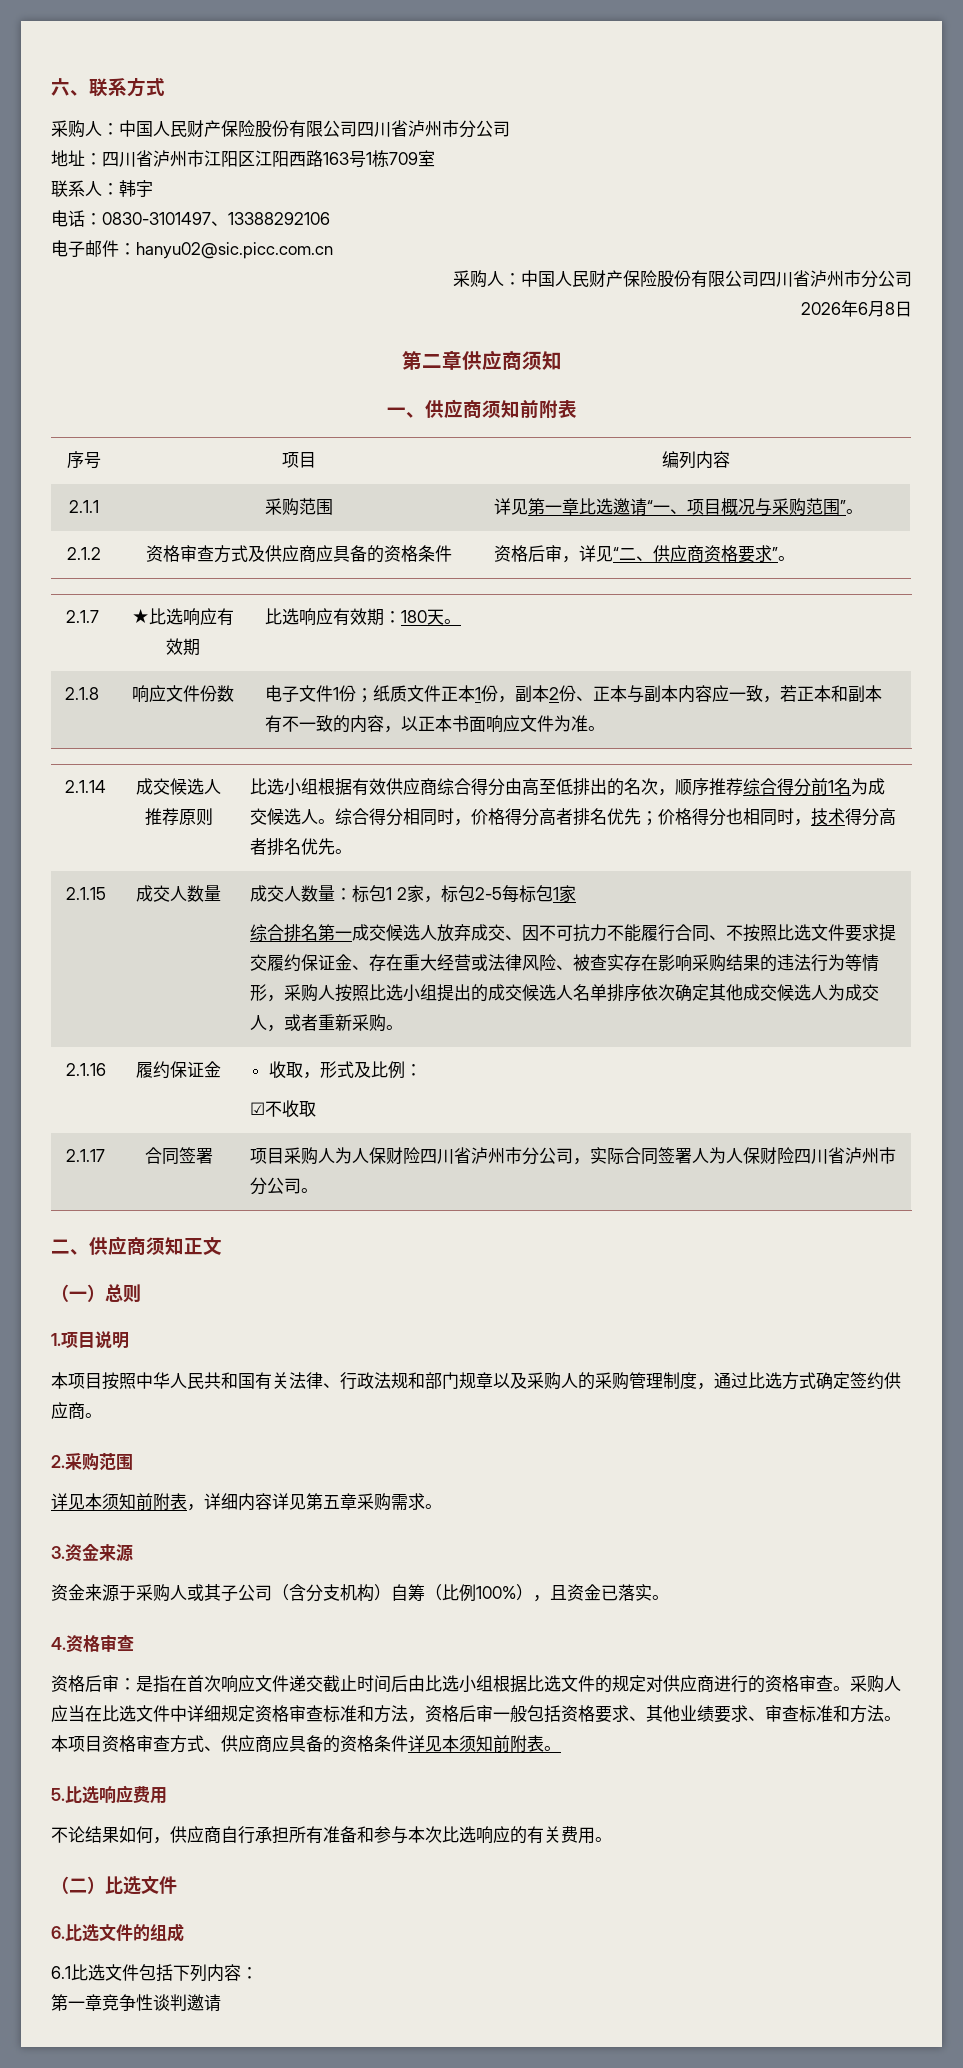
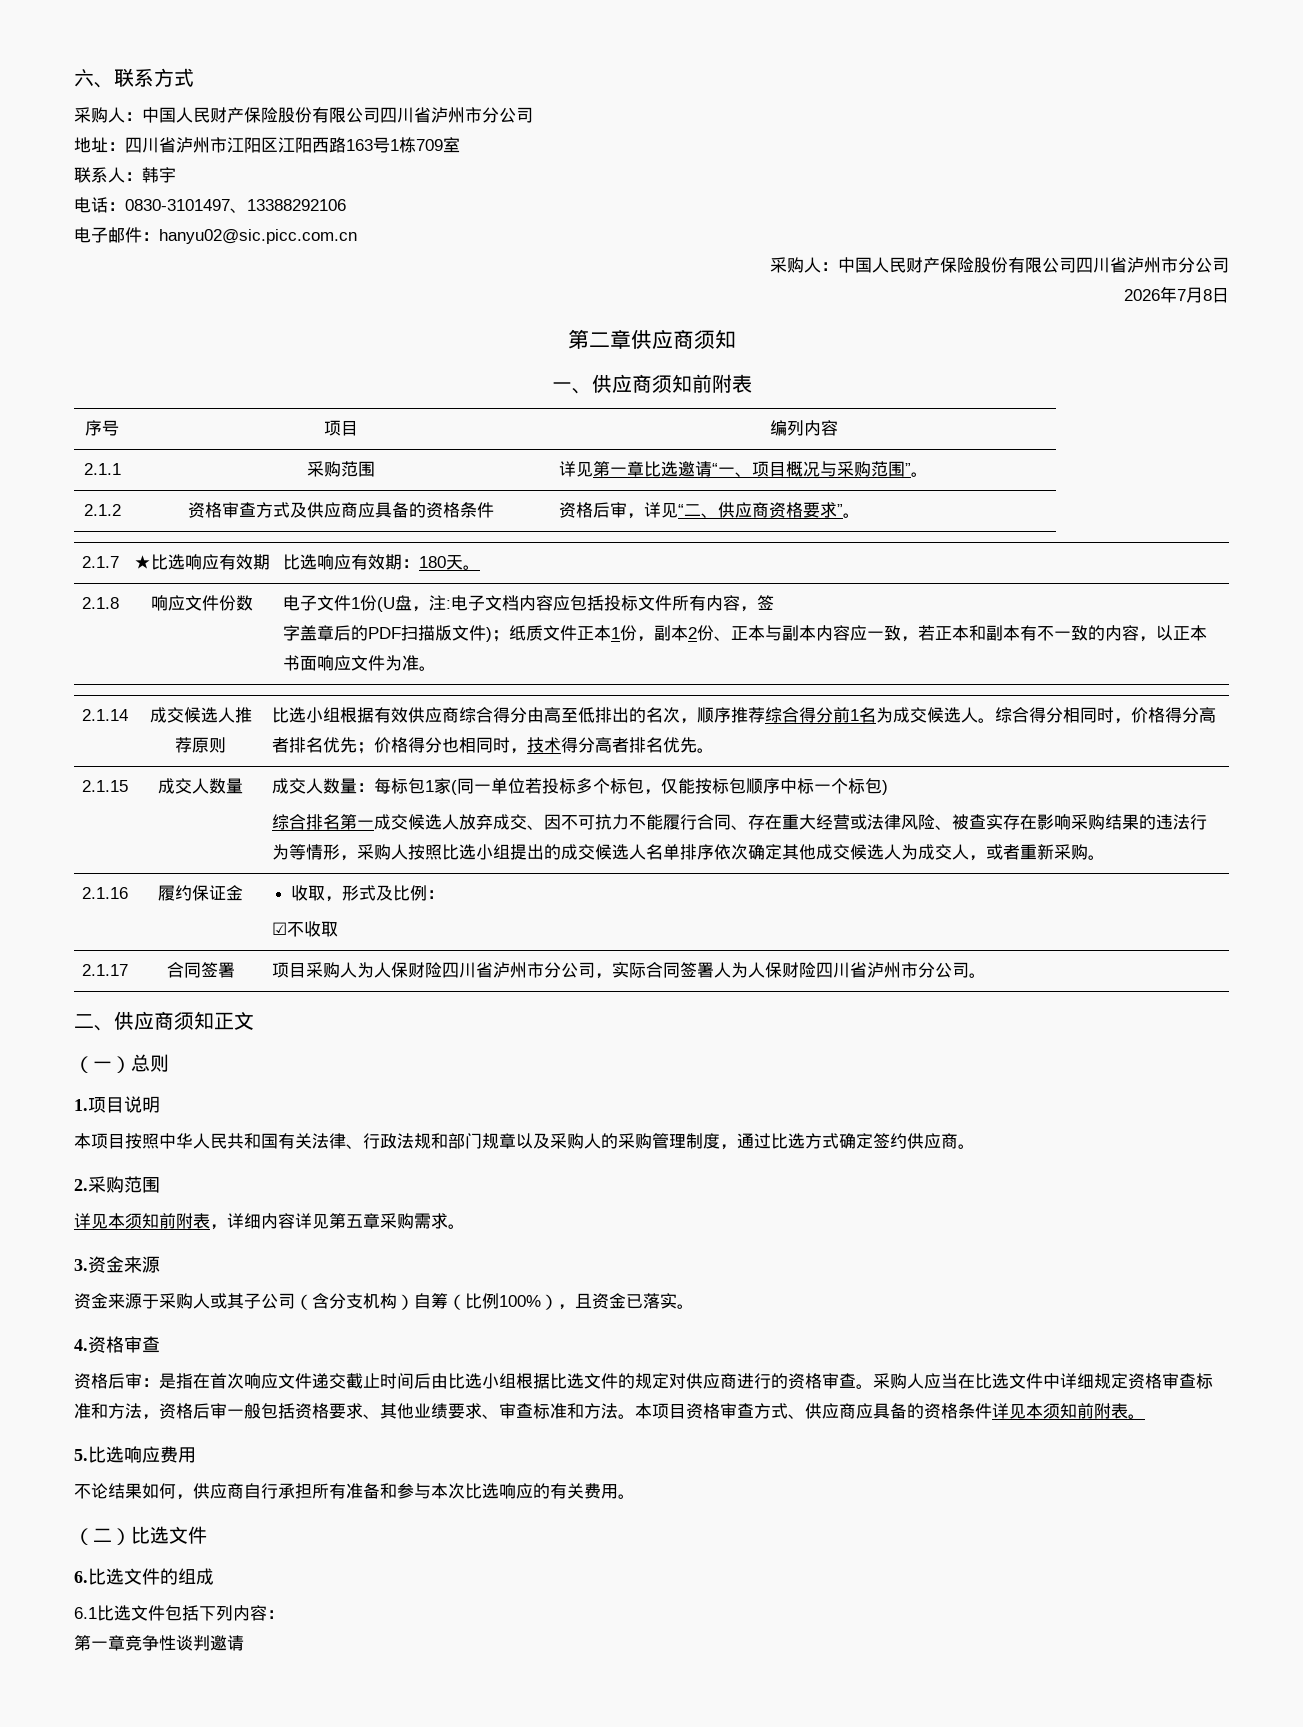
[858,302,868,315] 6 -> [1177,289,1186,301] 7
(357, 693) none -> [377,595,775,612] [283,625,493,642] (U盘，注:电子文档内容应包括投标文件所有内容，签 // 字盖章后的PDF扫描版文件)
[352,885,576,903] 标包1 2家，标包2-5每标包1家 -> [374,778,889,795] 每标包1家(同一单位若投标多个标包，仅能按标包顺序中标一个标包)
[726,924,897,942] [250,954,370,972] 不按照比选文件要求提交履约保证金、 -> (749, 827) none

